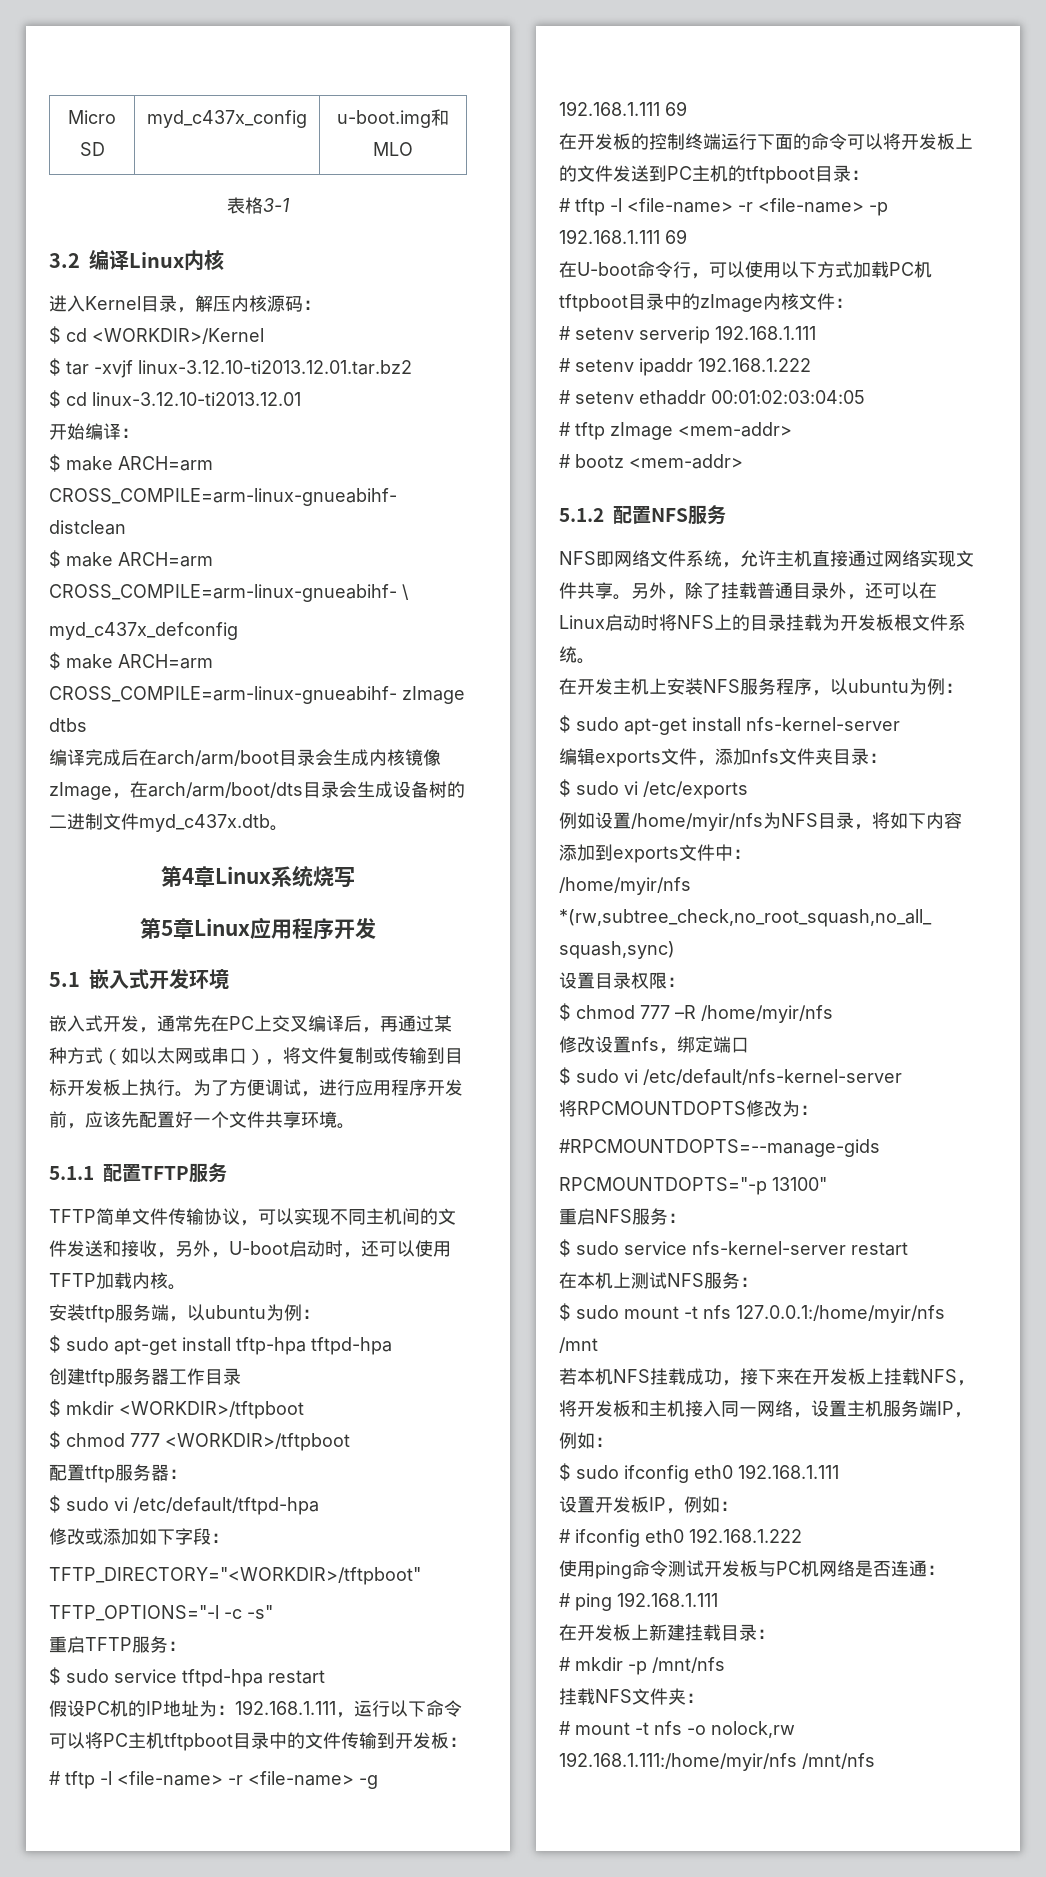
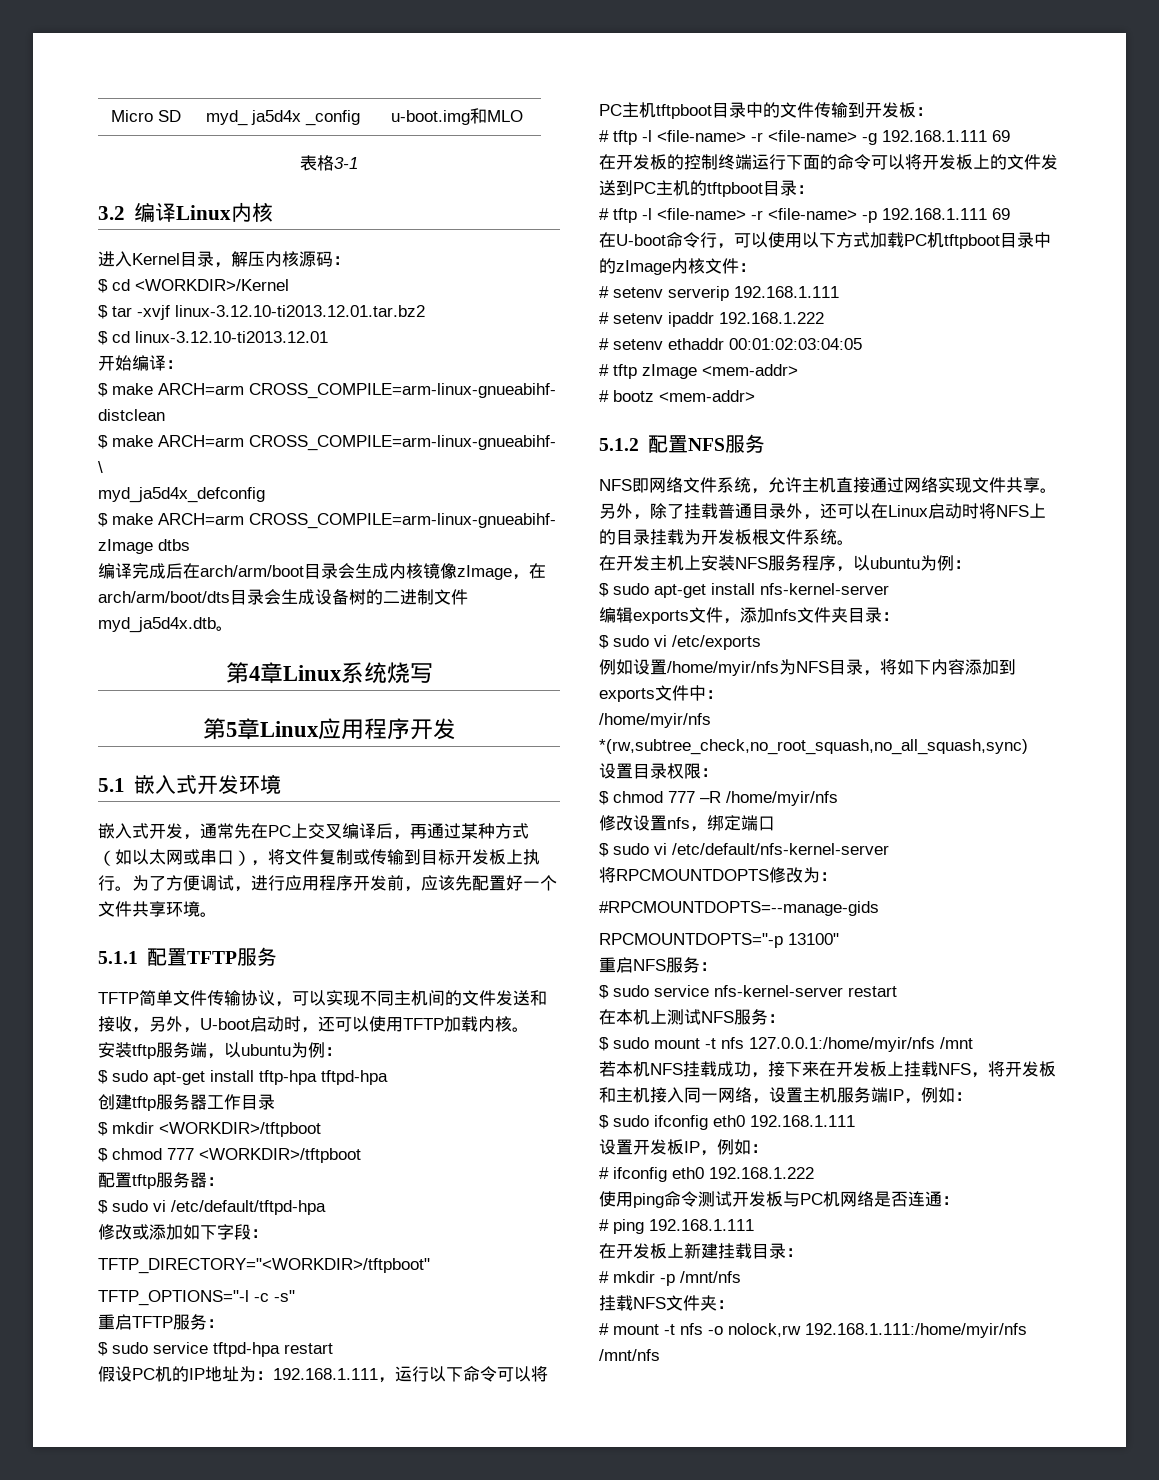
[147,110,307,128] myd_c437x_config -> [205,110,360,126] myd_ ja5d4x _config
[49,622,238,640] myd_c437x_defconfig -> [98,487,265,503] myd_ja5d4x_defconfig
[139,814,270,832] myd_c437x.dtb -> [98,617,216,633] myd_ja5d4x.dtb

